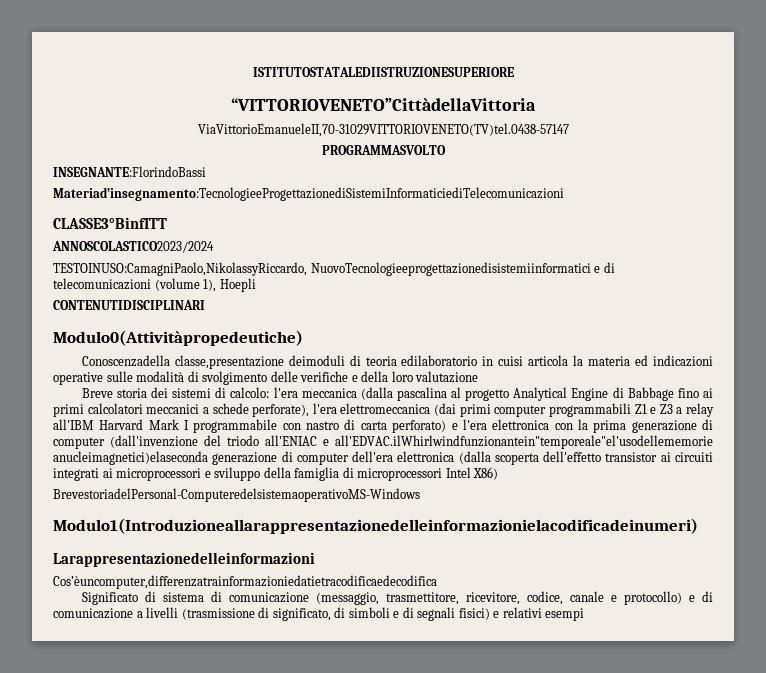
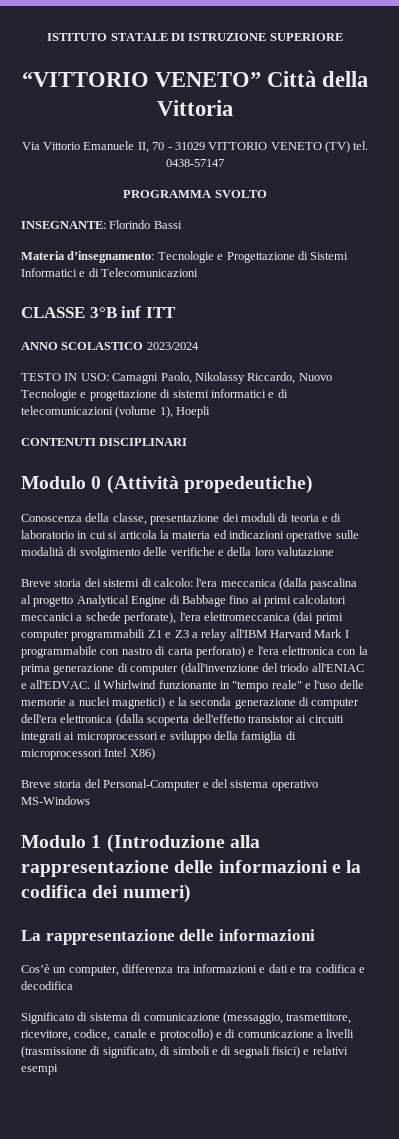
[252,67,514,77] [231,98,536,111] [197,123,569,137] [321,145,446,155] [53,166,206,177] [53,187,564,201] [53,217,167,229] [52,241,214,253] [53,262,591,276] ISTITUTOSTATALEDIISTRUZIONESUPERIORE // “VITTORIOVENETO”CittàdellaVittoria // ViaVittorioEmanueleII,70-31029VITTORIOVENETO(TV)tel.0438-57147 // PROGRAMMASVOLTO // INSEGNANTE:FlorindoBassi // Materiad’insegnamento:TecnologieeProgettazionediSistemiInformaticiediTelecomunicazioni // CLASSE3°BinfITT // ANNOSCOLASTICO2023/2024 // TESTOINUSO:CamagniPaolo,NikolassyRiccardo, NuovoTecnologieeprogettazionedisistemiinformatici -> [47,33,343,41] [21,70,369,87] [157,100,233,116] [21,141,369,153] [166,159,224,167] [123,190,267,198] [21,220,182,229] [21,251,349,263] [21,268,199,277] [21,306,176,318] [21,342,199,350] [21,372,332,384] [21,389,266,401] ISTITUTO STATALE DI ISTRUZIONE SUPERIORE // “VITTORIO VENETO” Città della Vittoria // Via Vittorio Emanuele II, 70 - 31029 VITTORIO VENETO (TV) tel. 0438-57147 // PROGRAMMA SVOLTO // INSEGNANTE: Florindo Bassi // Materia d’insegnamento: Tecnologie e Progettazione di Sistemi Informatici e di Telecomunicazioni // CLASSE 3°B inf ITT // ANNO SCOLASTICO 2023/2024 // TESTO IN USO: Camagni Paolo, Nikolassy Riccardo, Nuovo Tecnologie e progettazione di sistemi informatici
[53,300,205,310] [53,330,303,346] [81,355,524,369] CONTENUTIDISCIPLINARI // Modulo0(Attivitàpropedeutiche) // Conoscenzadella classe,presentazione deimoduli di teoria edilaboratorio in cuisi -> [21,438,188,446] [21,475,313,494] [21,513,342,525] [21,530,118,539] CONTENUTI DISCIPLINARI // Modulo 0 (Attività propedeutiche) // Conoscenza della classe, presentazione dei moduli di teoria e di laboratorio in cui si
[335,435,713,449] [53,451,208,465] all'EDVAC.ilWhirlwindfunzionantein"temporeale"el'usodellememorie anucleimagnetici)elaseconda -> [30,680,364,692] [21,697,232,709] all'EDVAC. il Whirlwind funzionante in "tempo reale" e l'uso delle memorie a nuclei magnetici) e la seconda
[53,488,420,502] [53,518,698,534] [53,552,315,567] [53,575,437,589] BrevestoriadelPersonal-ComputeredelsistemaoperativoMS-Windows // Modulo1(Introduzioneallarappresentazionedelleinformazionielacodificadeinumeri) // Larappresentazionedelleinformazioni // Cos’èuncomputer,differenzatrainformazioniedatietracodificaedecodifica -> [21,779,318,791] [21,796,90,805] [21,834,260,853] [21,860,362,877] [21,884,191,903] [21,929,315,945] [21,964,366,976] [21,981,73,990] Breve storia del Personal-Computer e del sistema operativo MS-Windows // Modulo 1 (Introduzione alla rappresentazione delle informazioni e la codifica dei numeri) // La rappresentazione delle informazioni // Cos’è un computer, differenza tra informazioni e dati e tra codifica e decodifica

